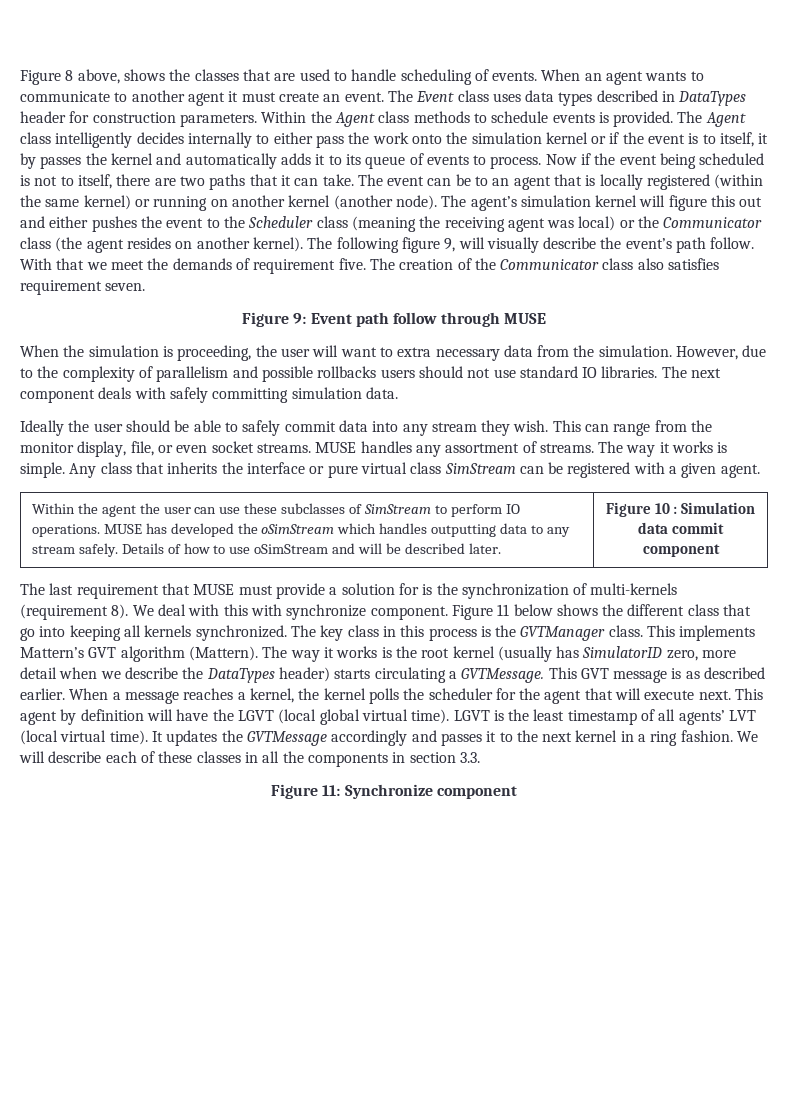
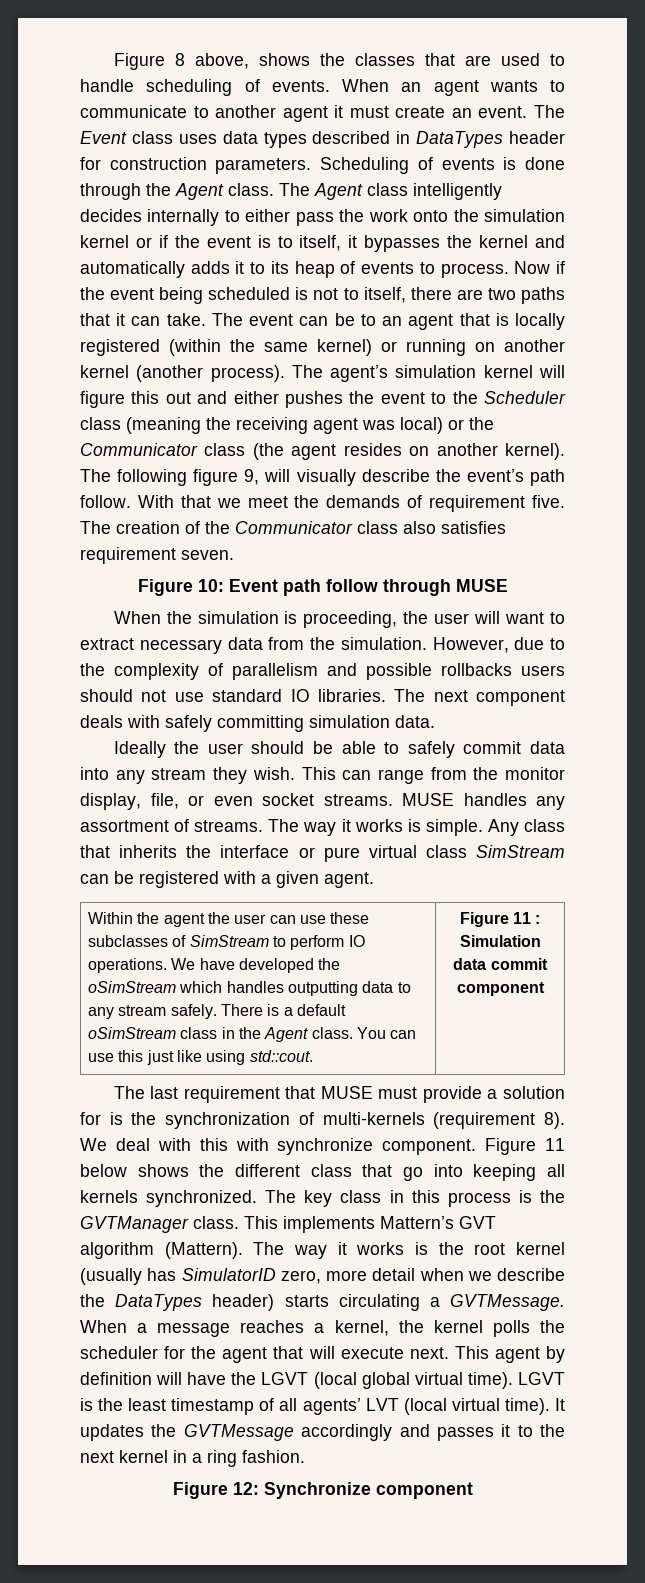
[261,111,674,127] Within the Agent class methods to schedule events is provided. -> [320,157,565,174] [80,183,274,200] Scheduling of events is done through the Agent class.
[20,153,82,169] by passes -> [364,235,441,252] bypasses
[365,156,406,169] queue -> [294,261,335,278] heap
[395,195,437,210] node). -> [210,365,285,382] process).
[293,313,307,324] 9: -> [197,579,224,592] 10:
[397,347,432,357] extra -> [80,638,134,650] extract
[103,523,167,534] MUSE has -> [171,958,235,970] We have
[121,543,501,554] [605,502,670,517] Details of how to use oSimStream and will be described later. | Figure 10 -> [220,1004,346,1016] [88,1027,417,1042] [88,1050,313,1065] [459,912,531,927] There is a default oSimStream class in the Agent class. You can use this just like using std::cout. | Figure 11
[548,667,766,683] [20,688,65,700] This GVT message is as described earlier. -> (565, 1302) none
[737,731,759,742] [19,751,480,767] [271,784,341,799] We will describe each of these classes in all the components in section 3.3. // Figure 11: -> [172,1482,259,1499] // Figure 12:

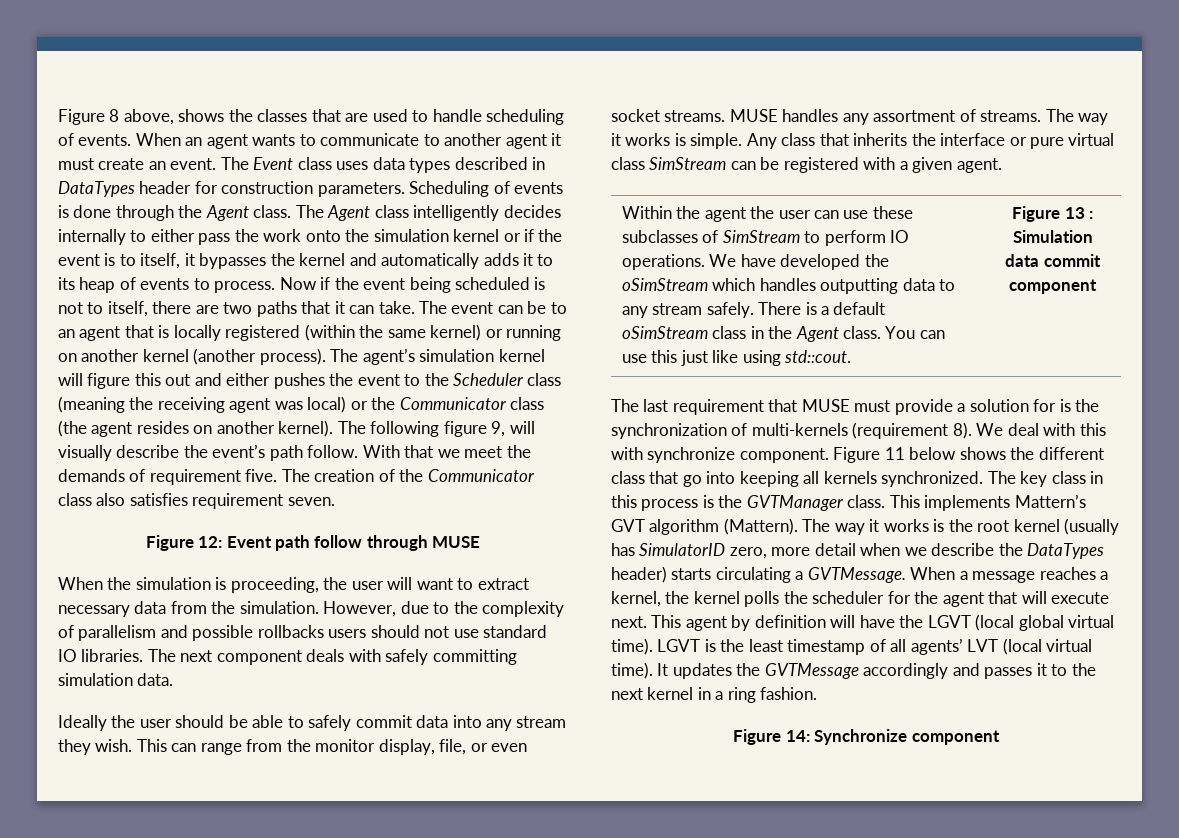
[197,579,224,592] 10: -> [198,536,223,548] 12:
[513,912,531,924] 11 -> [1064,207,1085,219] 13
[232,1482,259,1495] 12: -> [785,730,810,742] 14:

